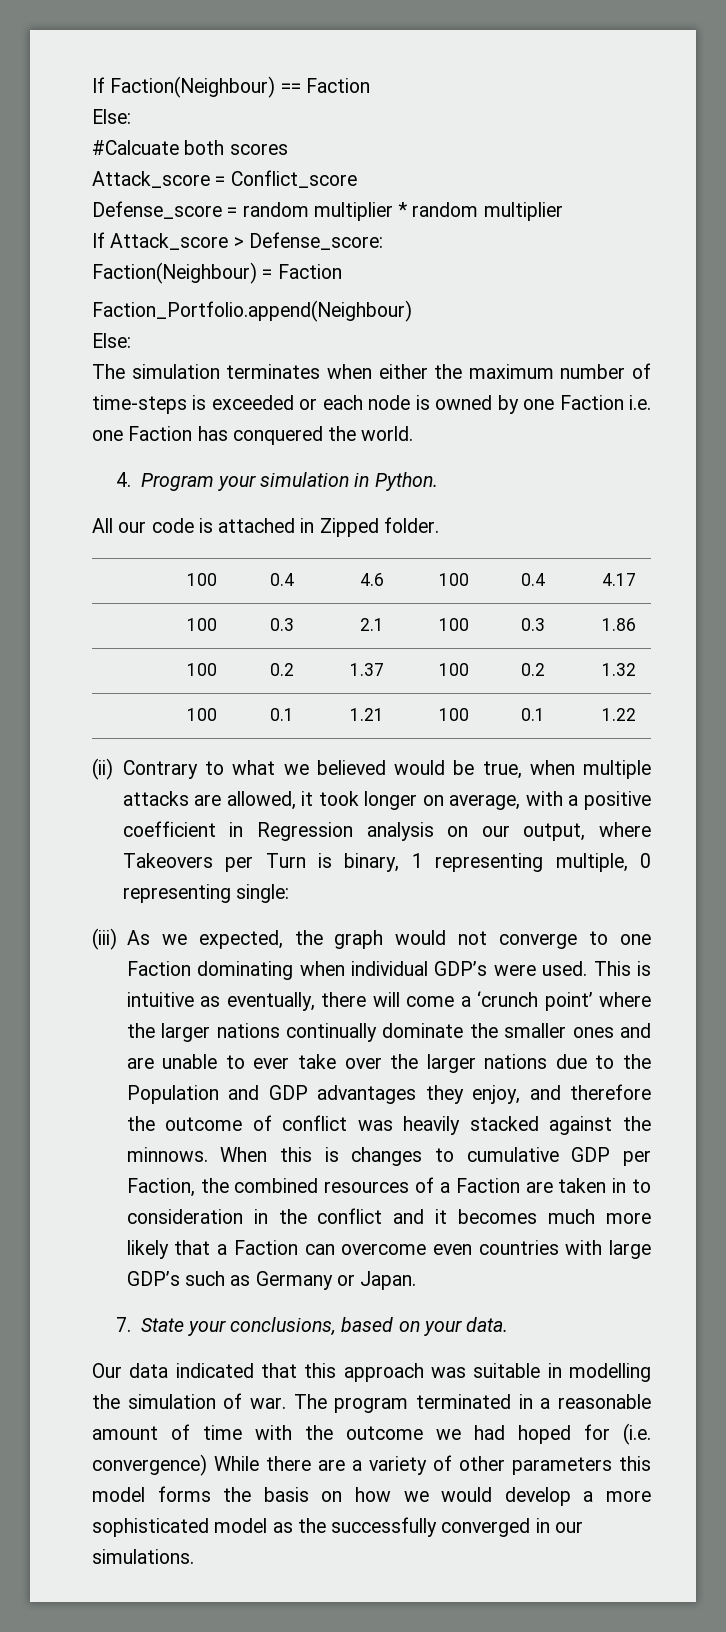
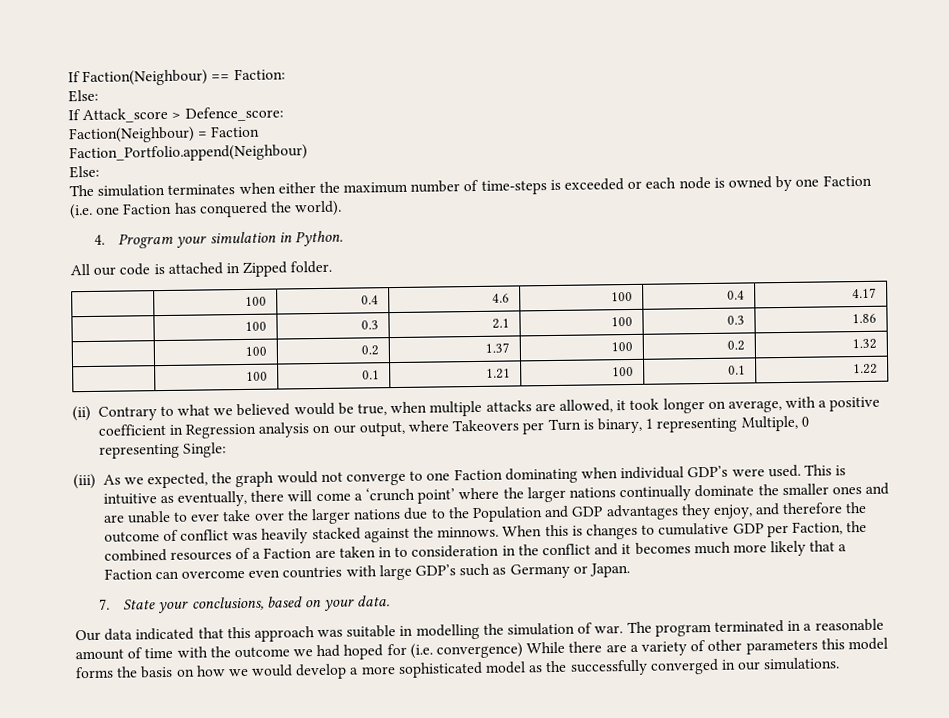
[305,78,370,93] [92,109,131,124] [92,140,288,155] [92,170,357,188] [92,201,563,221] Faction // Else: // #Calcuate both scores // Attack_score = Conflict_score // Defense_score = random multiplier * random multiplier -> [233,68,286,81] [68,89,99,103] Faction: // Else:
[248,232,383,250] Defense_score: -> [184,106,284,122] Defence_score:
[629,395,651,410] i.e. -> [69,203,93,220] (i.e.
[361,426,414,441] world. -> [294,200,343,217] world).
[555,853,628,872] multiple, -> [740,415,798,432] Multiple,
[236,884,290,903] single: -> [182,442,227,458] Single:

